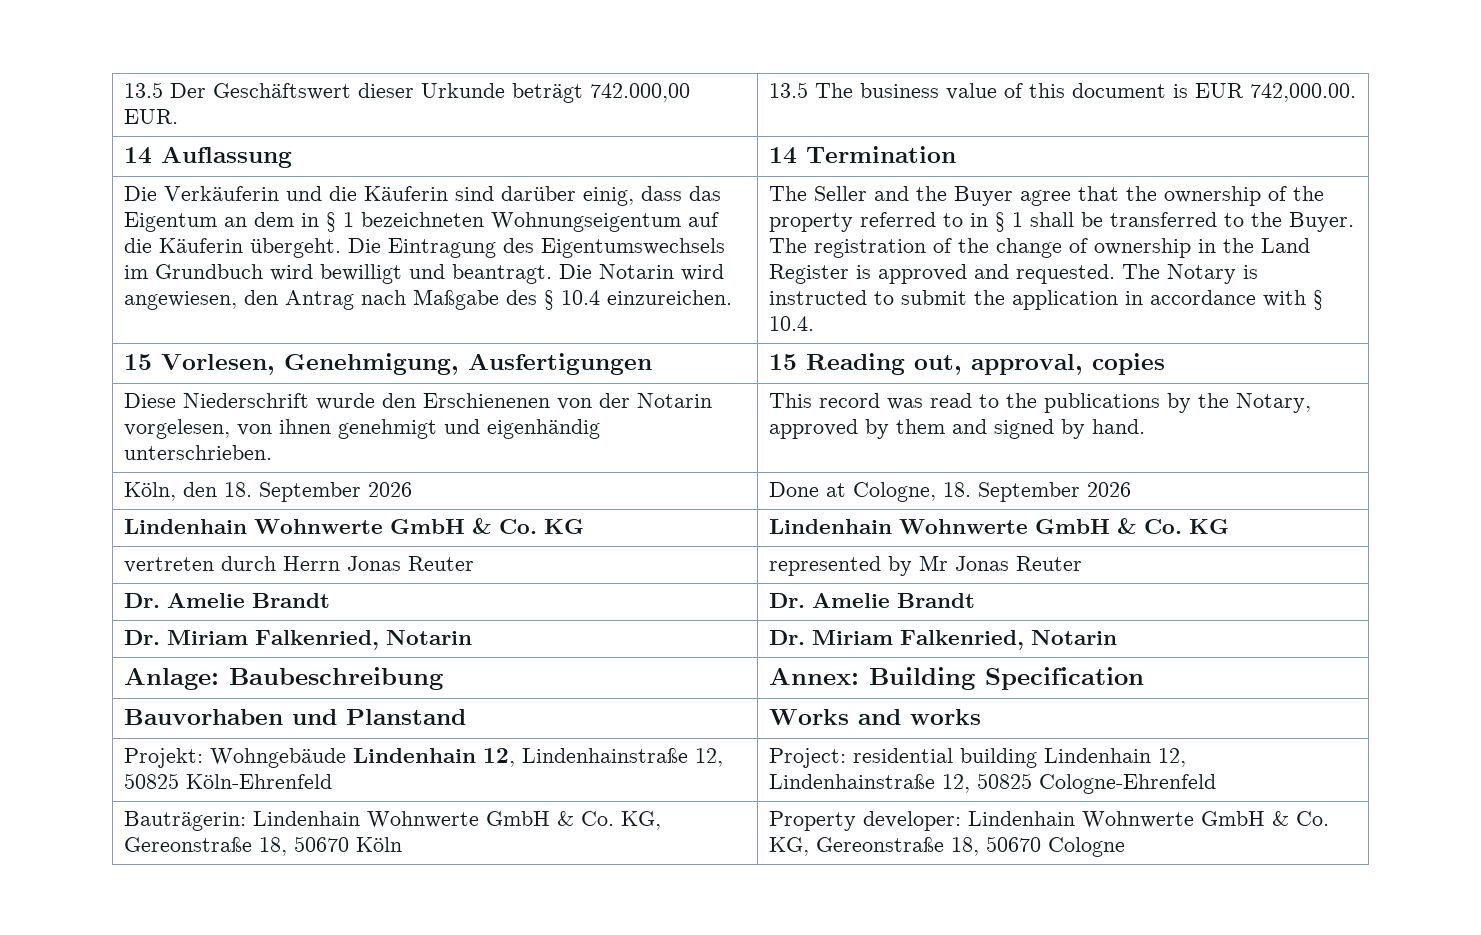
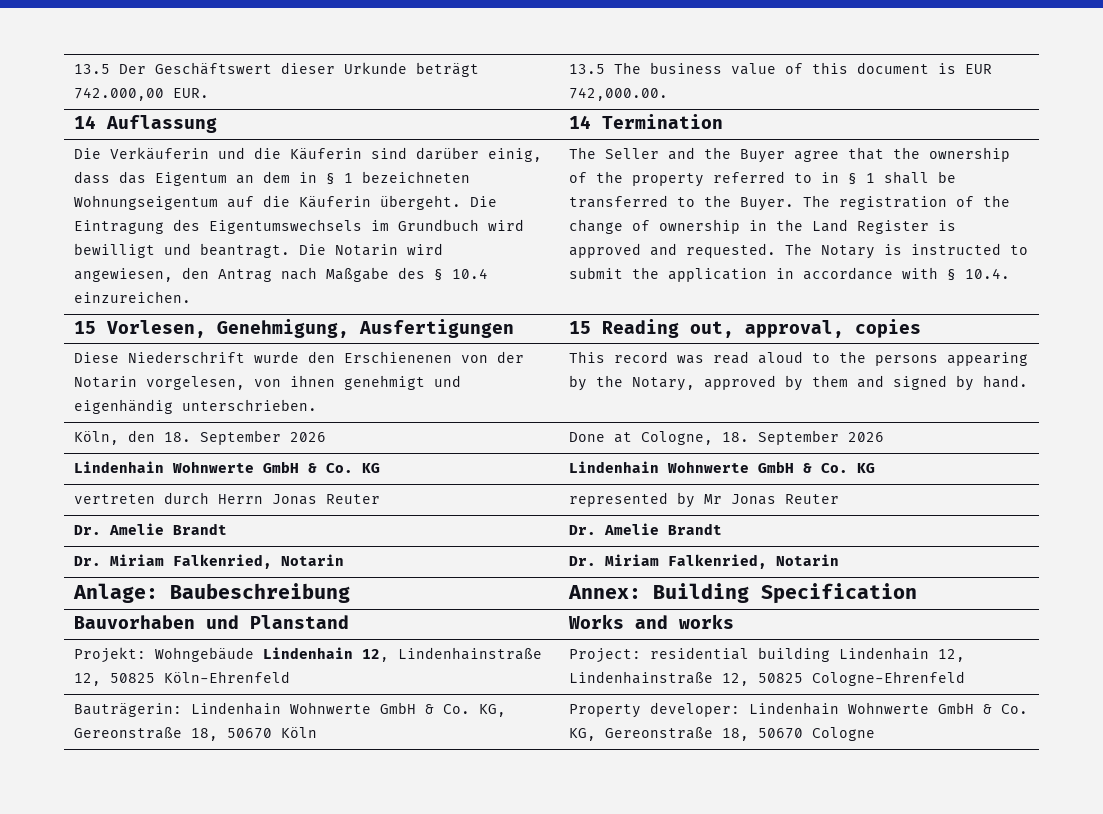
[978,393,1160,413] to the publications -> [758,351,1029,366] aloud to the persons appearing

